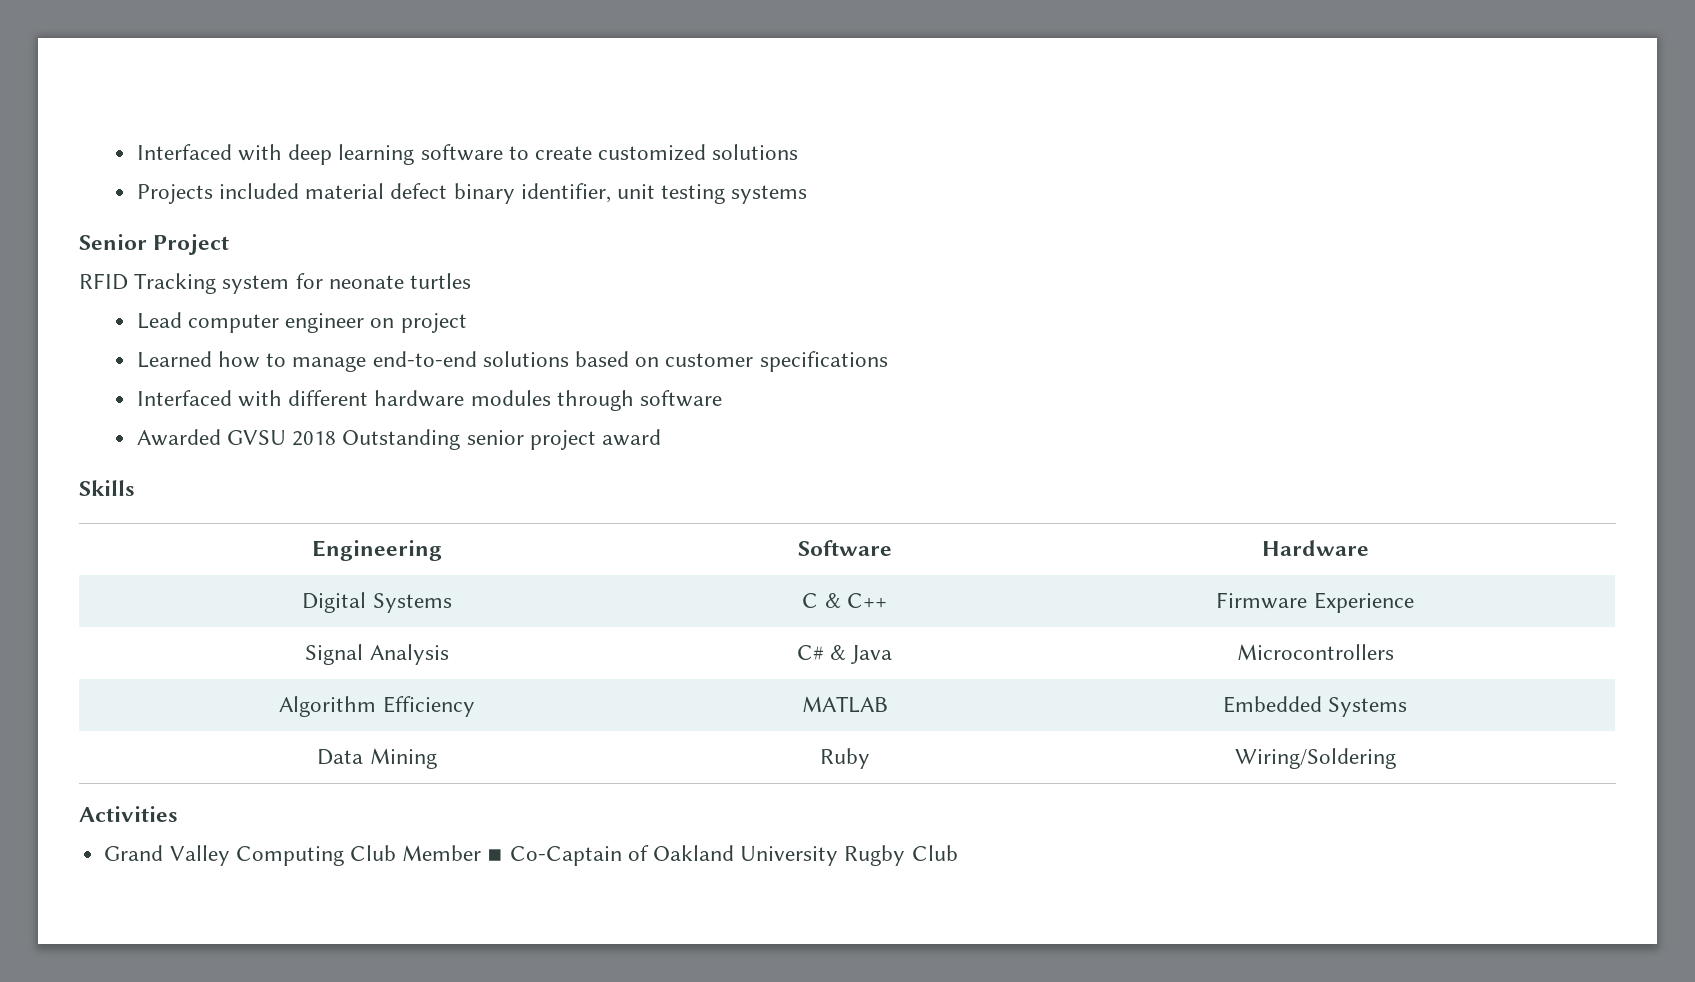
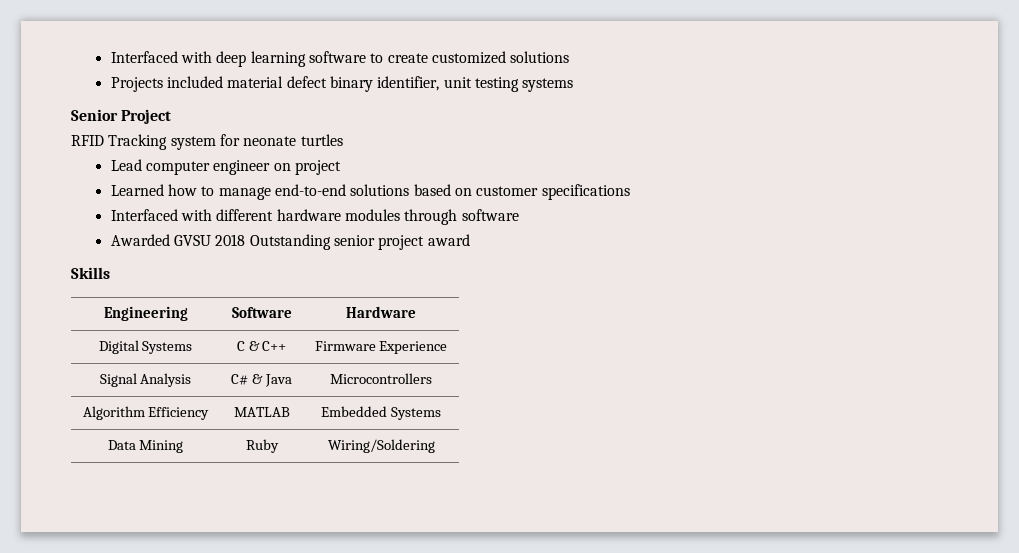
[79,806,178,822] [104,845,958,866] // Activities // Grand Valley Computing Club Member ▪ Co-Captain of Oakland University Rugby Club -> (435, 446) none

